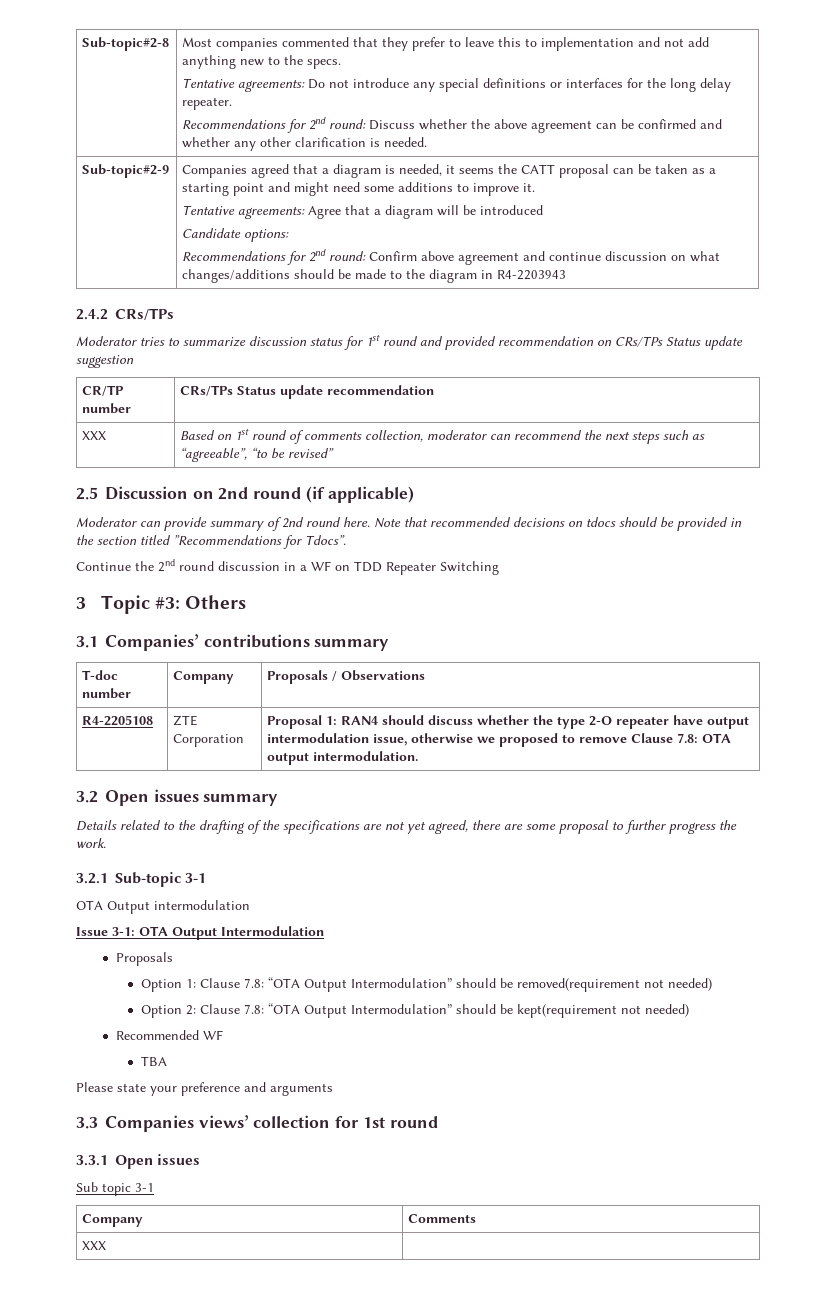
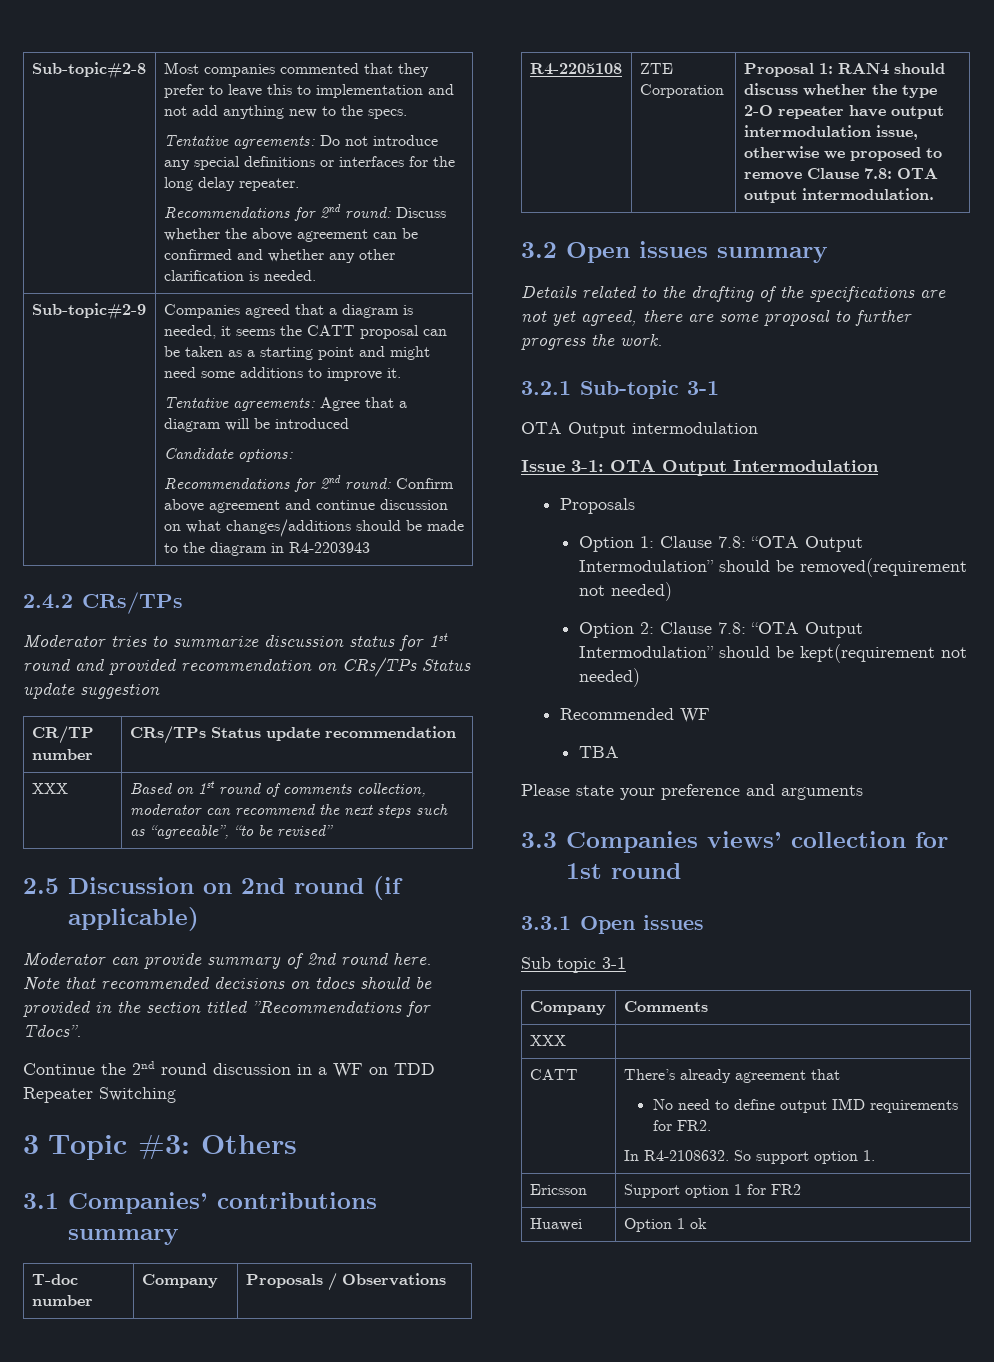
(107, 1245) none -> [529,1069,578,1080] [623,1069,840,1083] [652,1098,958,1113] [652,1120,711,1131] [623,1150,875,1164] [529,1184,587,1195] [623,1184,801,1198] [529,1218,582,1231] [623,1218,707,1232] // CATT | There’s already agreement that // No need to define output IMD requirements for FR2. // In R4-2108632. So support option 1. // Ericsson | Support option 1 for FR2 // Huawei | Option 1 ok

